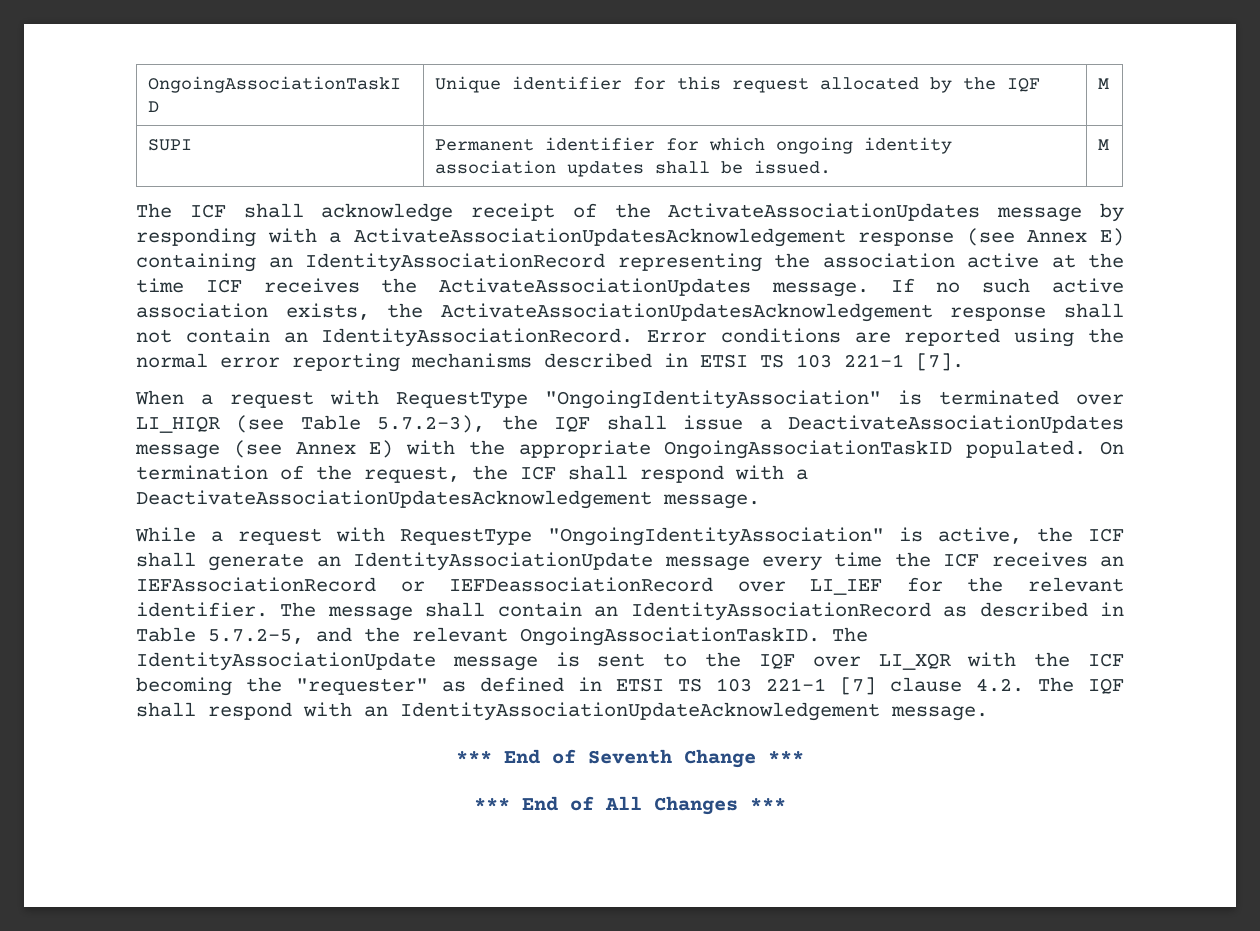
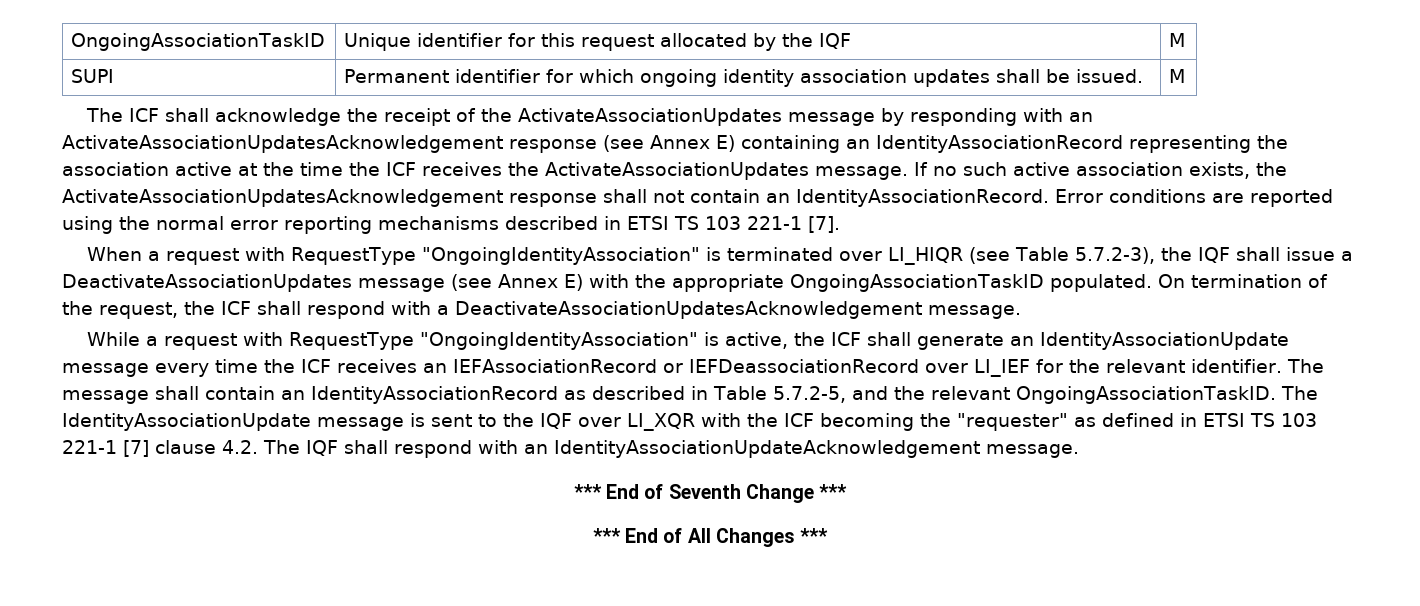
(454, 212) none -> [346,108,378,122] the
[329,232,342,243] a -> [1068,112,1093,122] an
(184, 285) none -> [349,162,380,176] the

